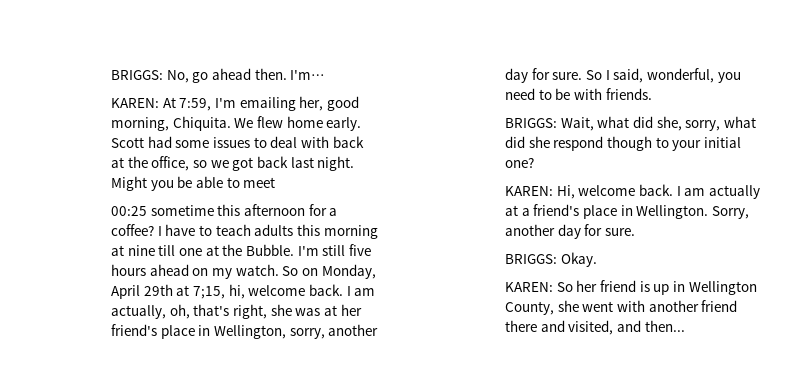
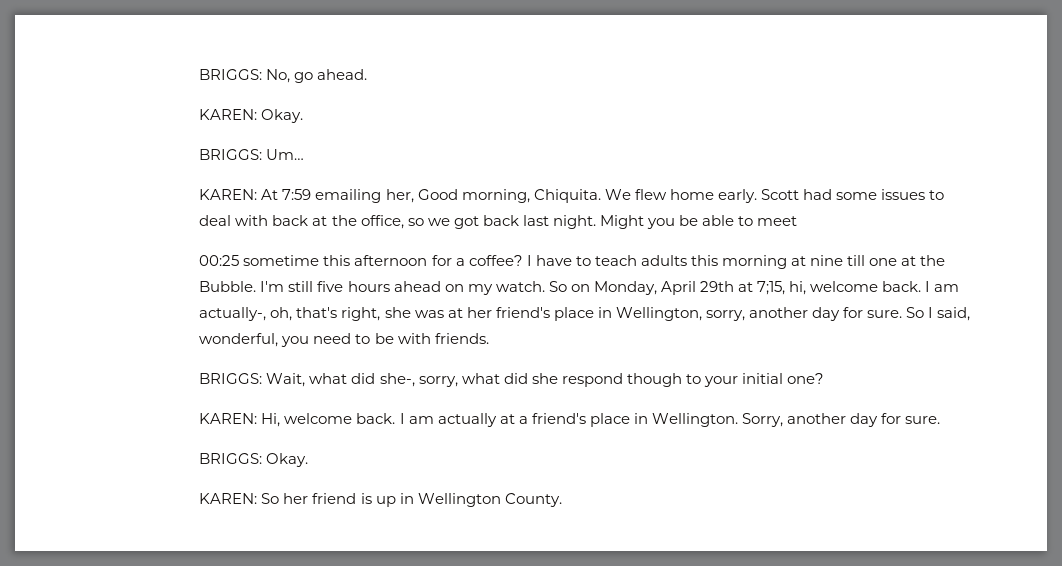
[212,68,326,80] ahead then. I'm… -> [317,69,368,80] [199,109,304,123] [199,149,305,160] ahead. // KAREN: Okay. // BRIGGS: Um…
[179,98,237,111] 7:59, I'm -> [282,189,312,200] 7:59
[326,96,359,111] good -> [417,189,458,200] Good
[111,305,167,319] actually, -> [199,307,267,321] actually-,
[656,116,682,131] she, -> [379,373,415,387] she-,
[505,300,738,315] [505,320,685,335] County, she went with another friend there and visited, and then... -> [504,493,562,507] County.

